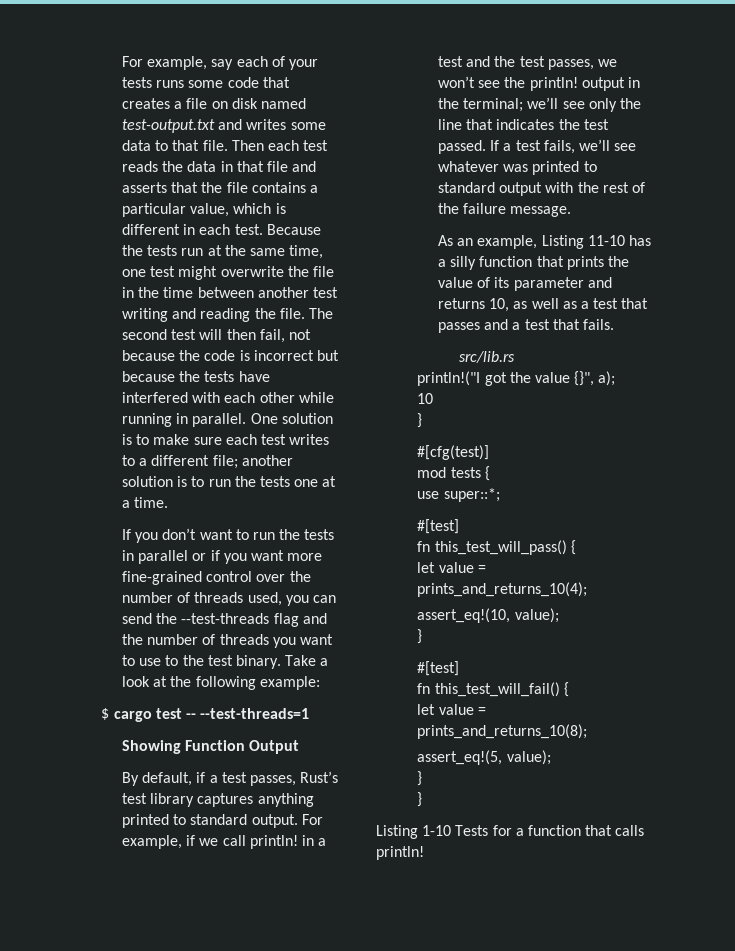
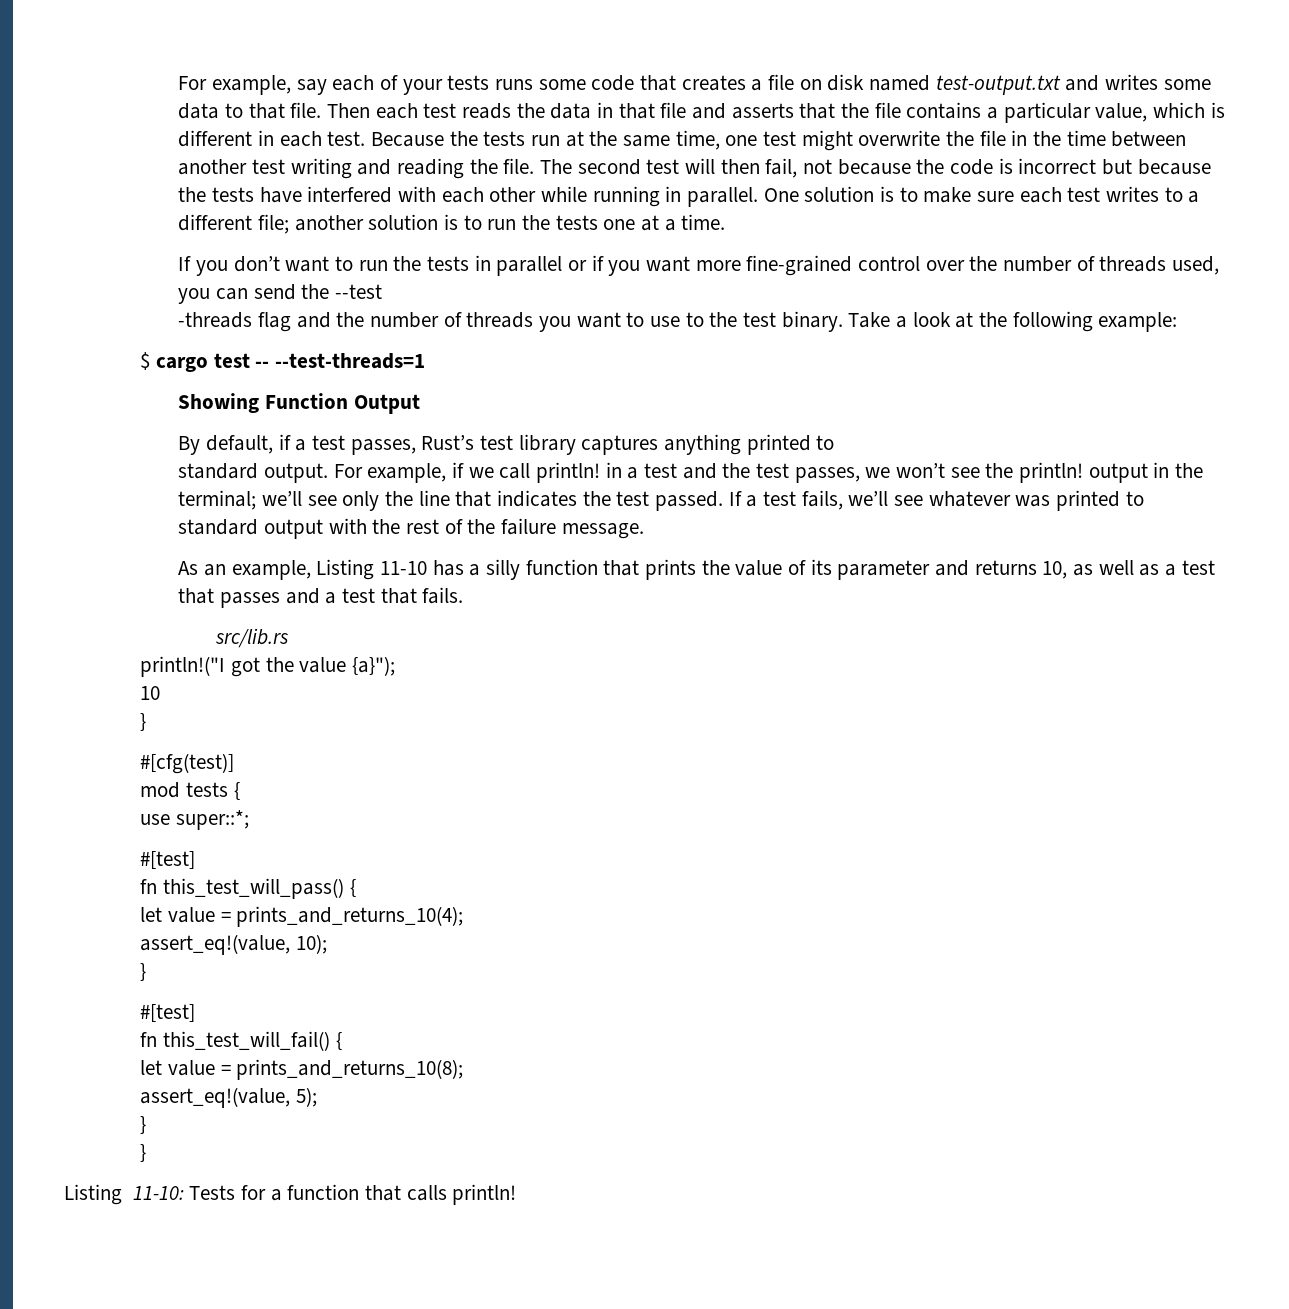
[181,613,270,624] --test-threads -> [334,284,382,299] [178,312,253,328] --test // -threads
(187, 819) none -> (835, 442) //
[574,371,616,386] {}", a); -> [351,656,395,676] {a}");
[417,608,559,623] assert_eq!(10, value); -> [140,934,327,955] assert_eq!(value, 10);
[417,750,551,765] assert_eq!(5, value); -> [140,1087,317,1108] assert_eq!(value, 5);
[422,825,452,836] 1-10 -> [132,1186,184,1200] 11-10:

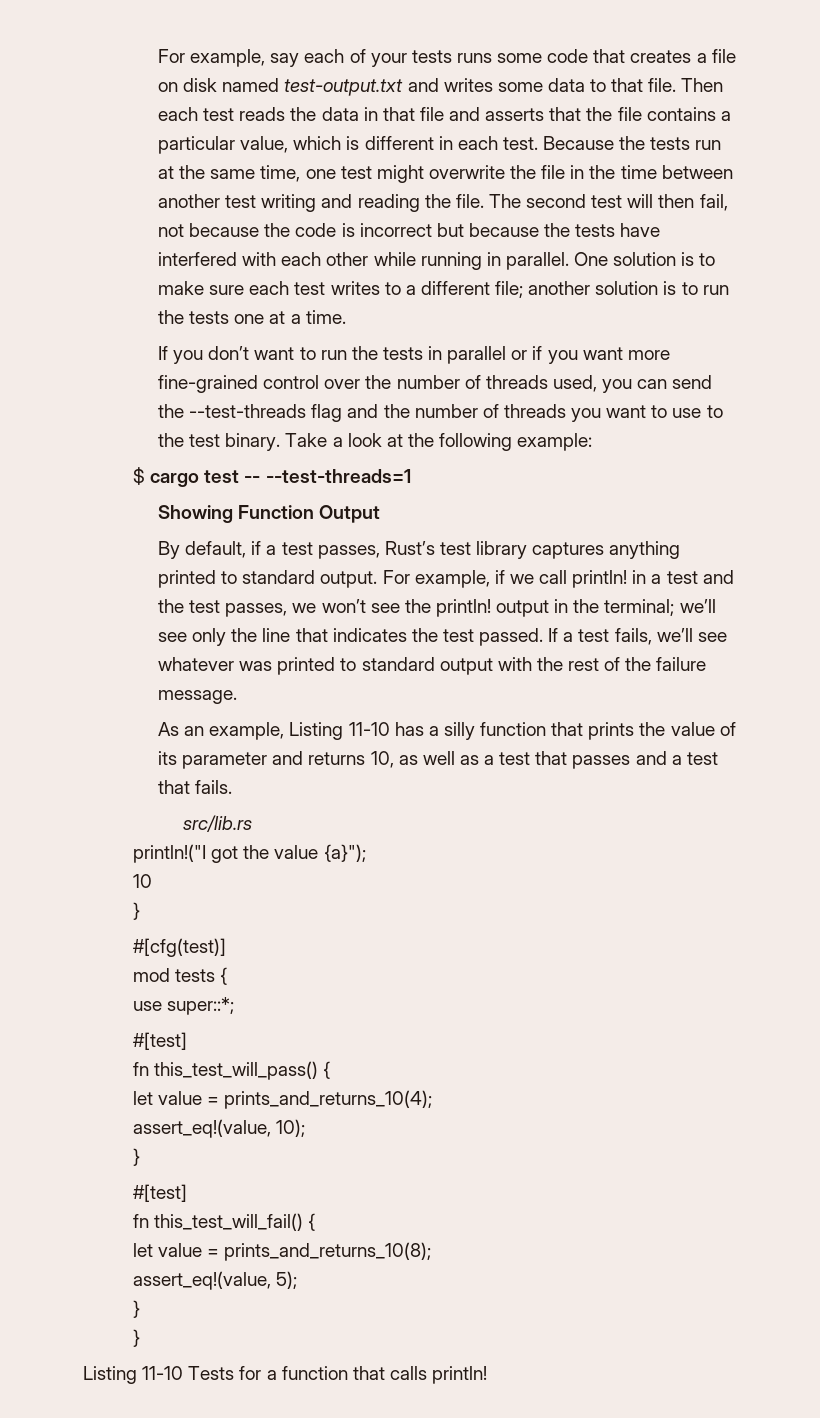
[334,284,382,299] [178,312,253,328] --test // -threads -> [189,404,307,418] --test-threads
(835, 442) // -> (238, 577) none
[132,1186,184,1200] 11-10: -> [142,1366,184,1380] 11-10

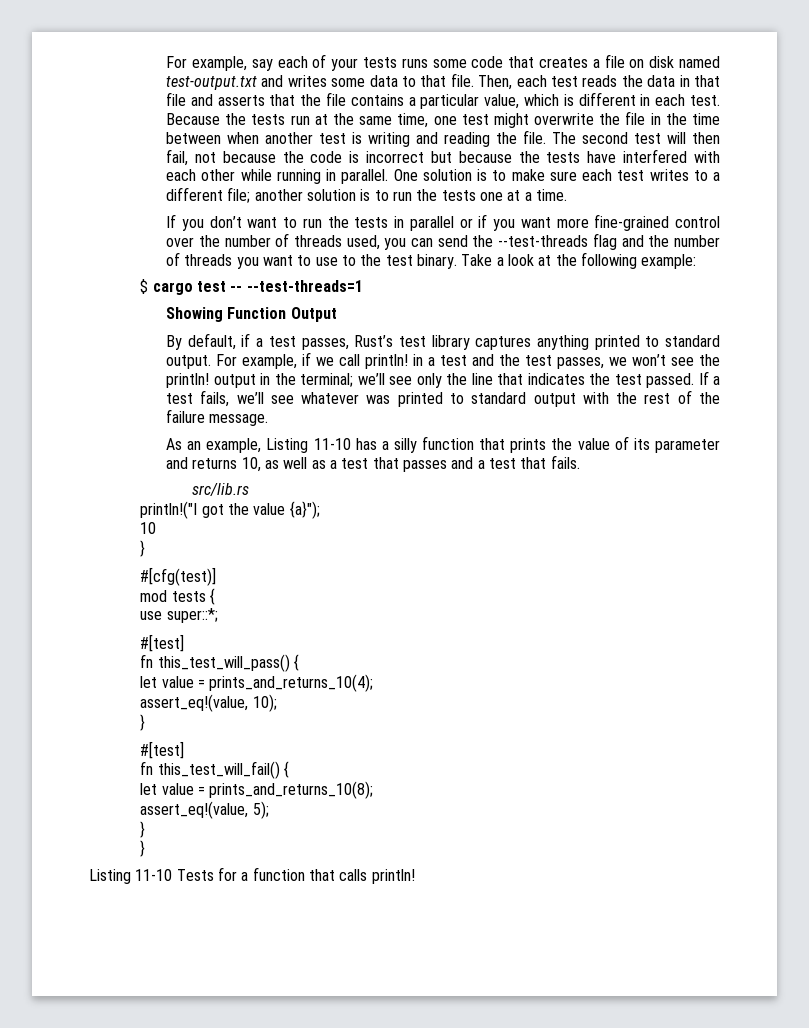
[681,78,724,92] Then -> [478,75,513,90] Then,
(733, 172) none -> [227,132,260,144] when
(257, 201) none -> [352,132,363,144] is

